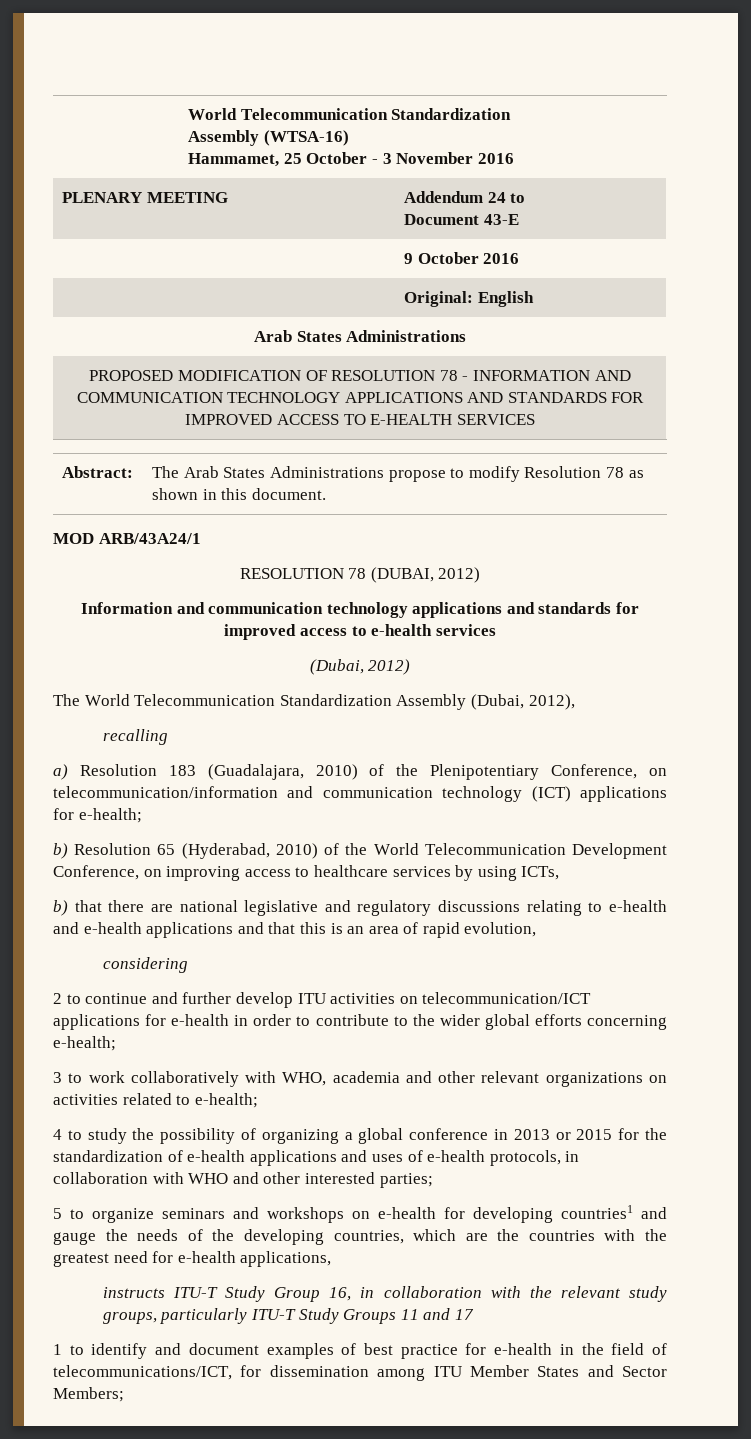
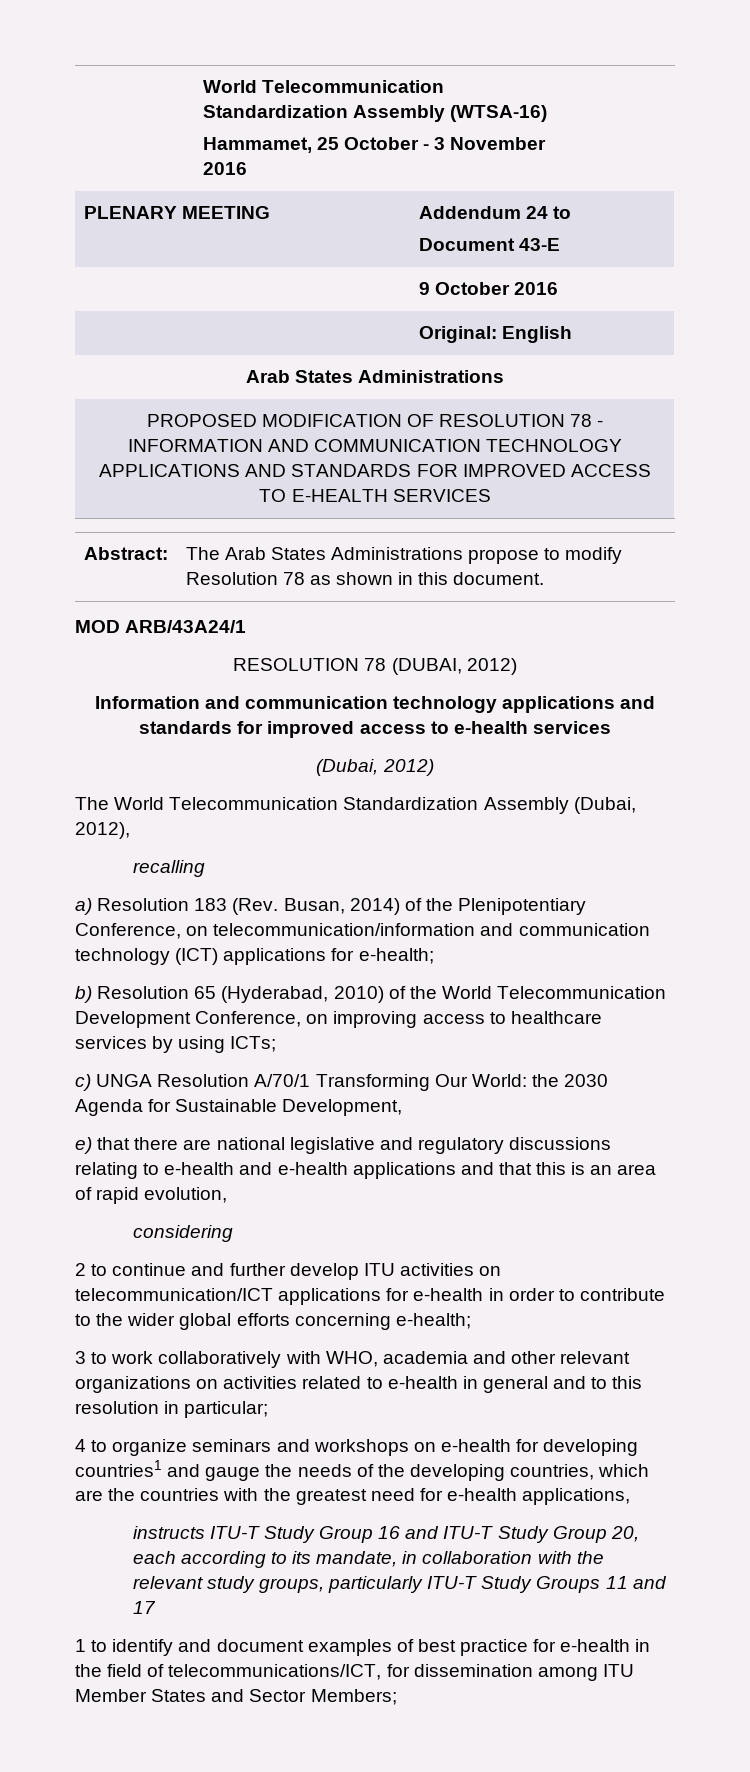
[207,764,358,780] (Guadalajara, 2010) -> [232,898,400,915] (Rev. Busan, 2014)
[521,866,560,880] [53,900,68,916] ICTs, // b) -> [230,1036,277,1052] [75,1074,609,1091] [75,1099,403,1116] [75,1137,92,1154] ICTs; // c) UNGA Resolution A/70/1 Transforming Our World: the 2030 Agenda for Sustainable Development, // e)
[194,1093,258,1108] [53,1128,667,1144] [53,1150,580,1166] [53,1172,433,1188] [53,1208,62,1219] e-health; // 4 to study the possibility of organizing a global conference in 2013 or 2015 for the standardization of e-health applications and uses of e-health protocols, in collaboration with WHO and other interested parties; // 5 -> [387,1376,643,1393] [75,1401,269,1418] [75,1439,86,1452] e-health in general and to this resolution in particular; // 4
[329,1287,352,1301] 16, -> [378,1526,639,1543] [132,1551,398,1568] 16 and ITU-T Study Group 20, each according to its mandate,

